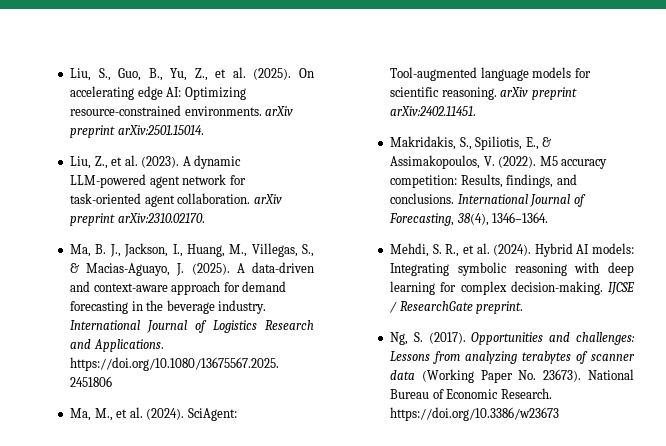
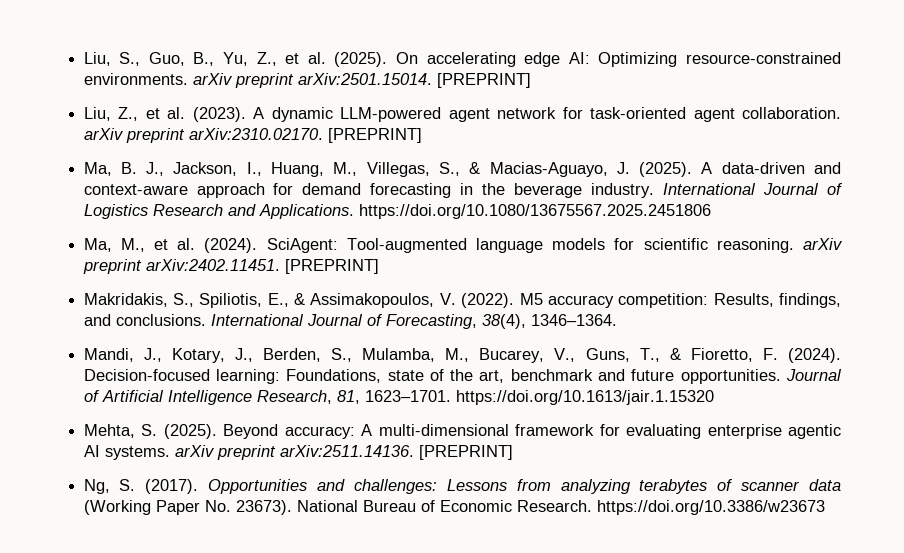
(204, 130) none -> [436,73,531,88] [PREPRINT]
(205, 218) none -> [327,128,422,143] [PREPRINT]
(477, 111) none -> [284,259,379,274] [PREPRINT]
[390,243,634,257] [390,262,634,276] [390,281,634,295] [390,301,524,314] Mehdi, S. R., et al. (2024). Hybrid AI models: Integrating symbolic reasoning with deep learning for complex decision-making. IJCSE / ResearchGate preprint. -> [83,348,841,363] [83,369,843,384] [83,390,714,405] [83,424,841,439] [83,445,513,460] Mandi, J., Kotary, J., Berden, S., Mulamba, M., Bucarey, V., Guns, T., & Fioretto, F. (2024). Decision-focused learning: Foundations, state of the art, benchmark and future opportunities. Journal of Artificial Intelligence Research, 81, 1623–1701. https://doi.org/10.1613/jair.1.15320 // Mehta, S. (2025). Beyond accuracy: A multi-dimensional framework for evaluating enterprise agentic AI systems. arXiv preprint arXiv:2511.14136. [PREPRINT]

